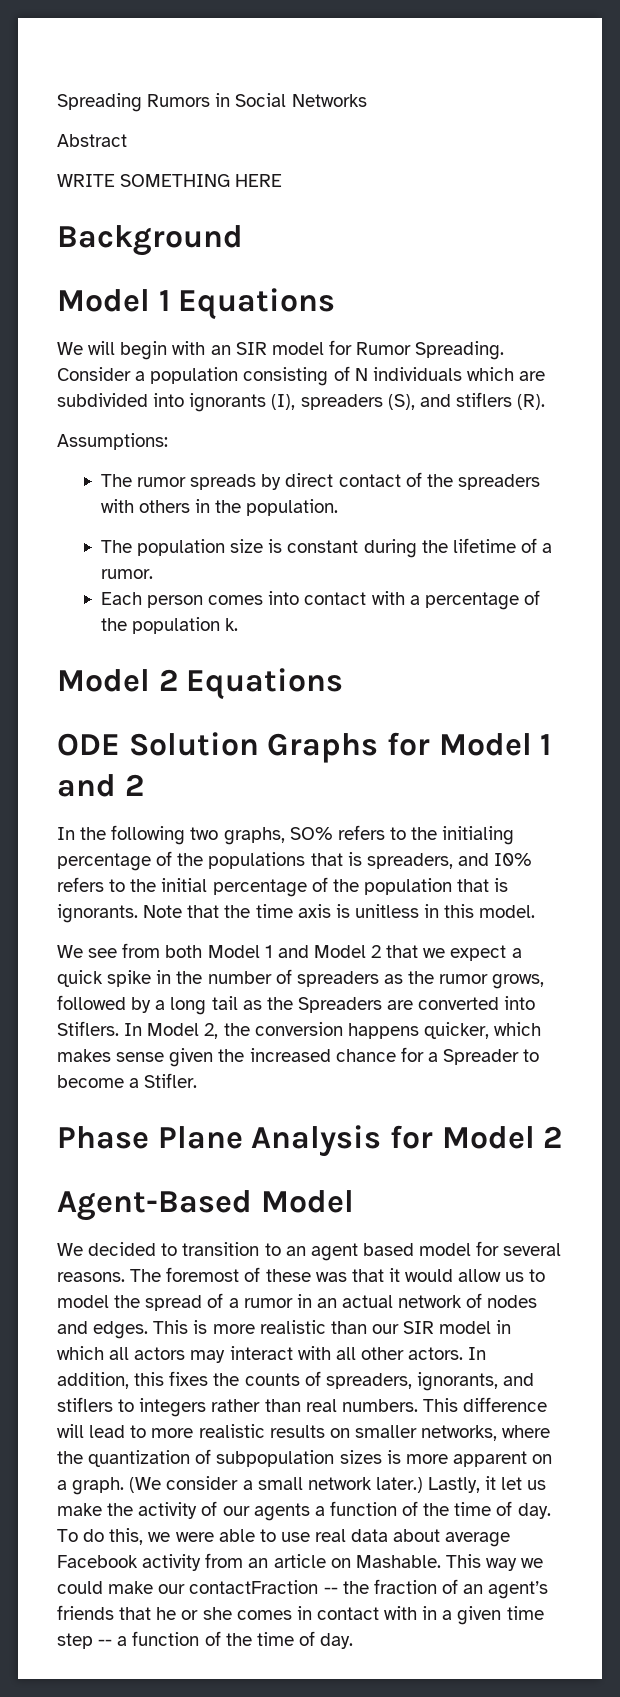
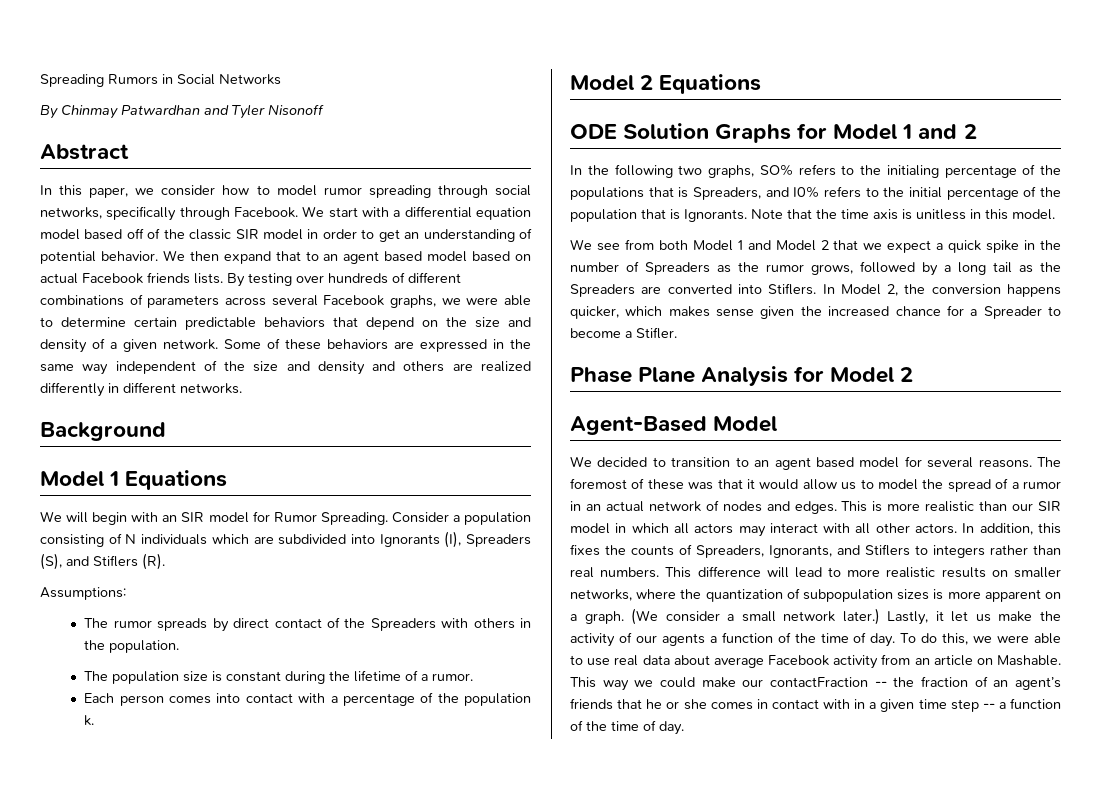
[57,134,127,147] [57,174,283,187] Abstract // WRITE SOMETHING HERE -> [40,104,324,119] [40,144,129,160] [40,185,531,198] [40,206,531,221] [40,228,533,242] [40,250,531,264] [40,272,461,287] [40,294,531,308] [40,317,531,330] [40,338,531,353] [40,360,531,375] [40,382,242,397] By Chinmay Patwardhan and Tyler Nisonoff // Abstract // In this paper, we consider how to model rumor spreading through social networks, specifically through Facebook. We start with a differential equation model based off of the classic SIR model in order to get an understanding of potential behavior. We then expand that to an agent based model based on actual Facebook friends lists. By testing over hundreds of different combinations of parameters across several Facebook graphs, we were able to determine certain predictable behaviors that depend on the size and density of a given network. Some of these behaviors are expressed in the same way independent of the size and density and others are realized differently in different networks.
[189,393,383,412] ignorants (I), spreaders -> [379,531,531,548] Ignorants (I), Spreaders
[455,392,512,407] stiflers -> [93,555,138,567] Stiflers
[457,474,540,490] spreaders -> [370,618,436,631] Spreaders
[366,853,453,869] spreaders, -> [693,187,761,200] Spreaders,
[57,904,138,923] ignorants. -> [684,209,747,222] Ignorants.
[296,971,379,987] spreaders -> [645,262,710,275] Spreaders
[325,1372,535,1391] [57,1397,113,1412] spreaders, ignorants, and stiflers -> [696,544,910,558] Spreaders, Ignorants, and Stiflers

